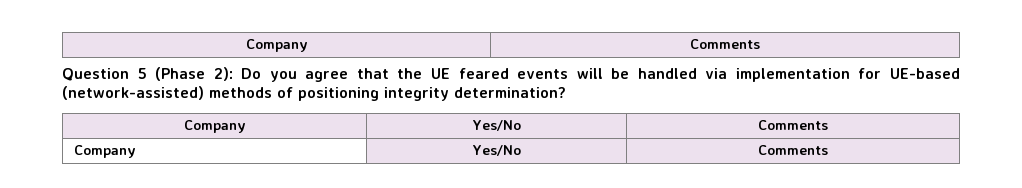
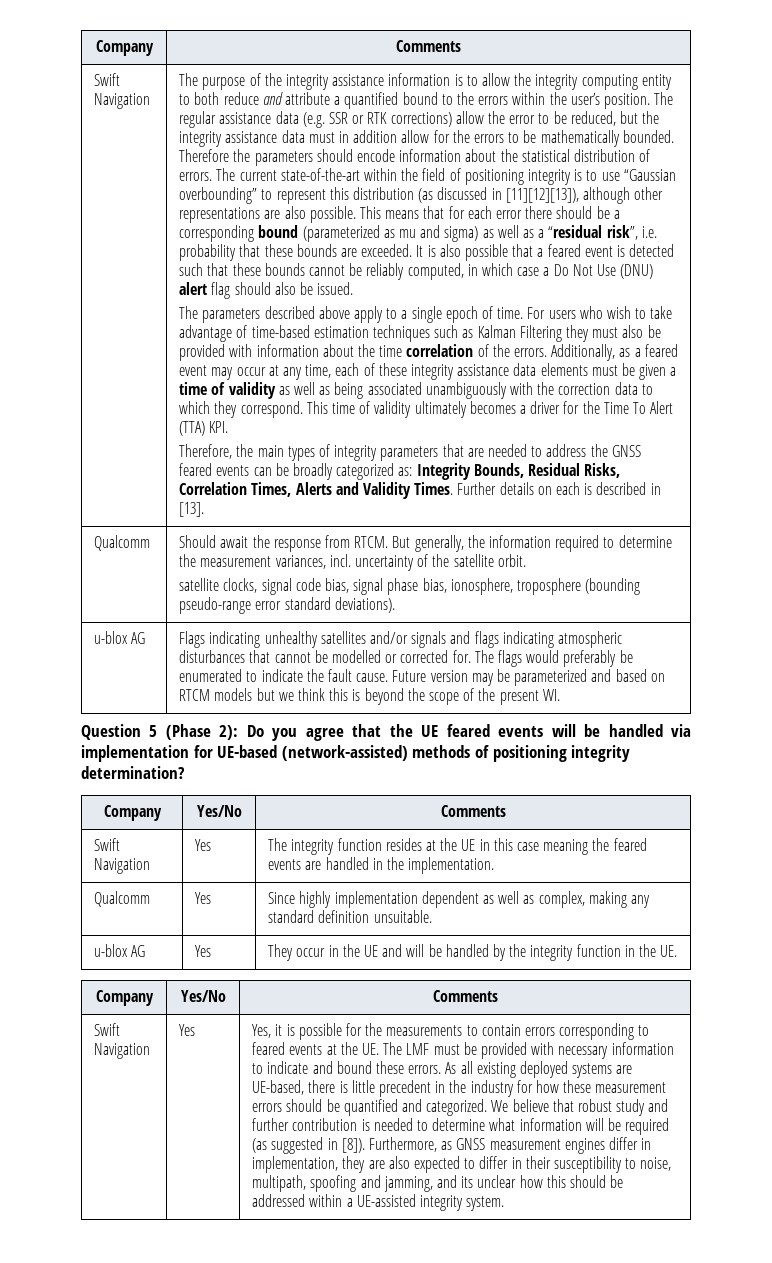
(760, 44) none -> [94,73,121,86] [94,93,151,109] [179,73,672,90] [179,92,674,109] [179,111,660,128] [179,130,674,147] [179,149,651,166] [179,168,676,185] [179,187,664,204] [179,206,620,223] [179,225,657,242] [179,244,675,261] [179,263,654,280] [179,282,354,299] [179,306,673,323] [179,325,661,342] [179,344,678,361] [179,363,677,380] [179,382,653,399] [179,401,674,418] [179,421,229,436] [179,444,641,461] [179,463,621,480] [179,482,661,499] [179,502,205,517] [94,535,151,551] [179,535,672,552] [179,554,526,571] [179,578,641,595] [179,597,395,614] [94,631,146,644] [179,631,622,648] [179,650,633,667] [179,669,665,686] [179,688,560,705] // Swift Navigation | The purpose of the integrity assistance information is to allow the integrity computing entity to both reduce and attribute a quantified bound to the errors within the user’s position. The regular assistance data (e.g. SSR or RTK corrections) allow the error to be reduced, but the integrity assistance data must in addition allow for the errors to be mathematically bounded. Therefore the parameters should encode information about the statistical distribution of errors. The current state-of-the-art within the field of positioning integrity is to use “Gaussian overbounding” to represent this distribution (as discussed in [11][12][13]), although other representations are also possible. This means that for each error there should be a corresponding bound (parameterized as mu and sigma) as well as a “residual risk”, i.e. probability that these bounds are exceeded. It is also possible that a feared event is detected such that these bounds cannot be reliably computed, in which case a Do Not Use (DNU) alert flag should also be issued. // The parameters described above apply to a single epoch of time. For users who wish to take advantage of time-based estimation techniques such as Kalman Filtering they must also be provided with information about the time correlation of the errors. Additionally, as a feared event may occur at any time, each of these integrity assistance data elements must be given a time of validity as well as being associated unambiguously with the correction data to which they correspond. This time of validity ultimately becomes a driver for the Time To Alert (TTA) KPI. // Therefore, the main types of integrity parameters that are needed to address the GNSS feared events can be broadly categorized as: Integrity Bounds, Residual Risks, Correlation Times, Alerts and Validity Times. Further details on each is described in [13]. // Qualcomm | Should await the response from RTCM. But generally, the information required to determine the measurement variances, incl. uncertainty of the satellite orbit. // satellite clocks, signal code bias, signal phase bias, ionosphere, troposphere (bounding pseudo-range error standard deviations). // u-blox AG | Flags indicating unhealthy satellites and/or signals and flags indicating atmospheric disturbances that cannot be modelled or corrected for. The flags would preferably be enumerated to indicate the fault cause. Future version may be parameterized and based on RTCM models but we think this is beyond the scope of the present WI.
[74,145,137,158] [472,145,522,156] [758,145,828,155] Company | Yes/No | Comments -> [94,838,121,851] [94,858,151,874] [195,839,212,851] [268,838,647,855] [268,857,495,874] [94,891,151,907] [195,892,212,904] [268,891,650,908] [268,910,432,923] [94,944,146,957] [195,945,212,957] [268,944,678,961] [95,990,154,1006] [180,990,226,1002] [432,990,498,1002] [94,1023,121,1036] [94,1043,151,1059] [179,1024,196,1036] [252,1023,650,1040] [252,1042,674,1059] [252,1061,633,1078] [252,1080,667,1097] [252,1099,669,1116] [252,1118,670,1135] [252,1137,652,1154] [252,1156,672,1173] [252,1175,624,1192] [252,1194,505,1211] Swift Navigation | Yes | The integrity function resides at the UE in this case meaning the feared events are handled in the implementation. // Qualcomm | Yes | Since highly implementation dependent as well as complex, making any standard definition unsuitable. // u-blox AG | Yes | They occur in the UE and will be handled by the integrity function in the UE. // Company | Yes/No | Comments // Swift Navigation | Yes | Yes, it is possible for the measurements to contain errors corresponding to feared events at the UE. The LMF must be provided with necessary information to indicate and bound these errors. As all existing deployed systems are UE-based, there is little precedent in the industry for how these measurement errors should be quantified and categorized. We believe that robust study and further contribution is needed to determine what information will be required (as suggested in [8]). Furthermore, as GNSS measurement engines differ in implementation, they are also expected to differ in their susceptibility to noise, multipath, spoofing and jamming, and its unclear how this should be addressed within a UE-assisted integrity system.

